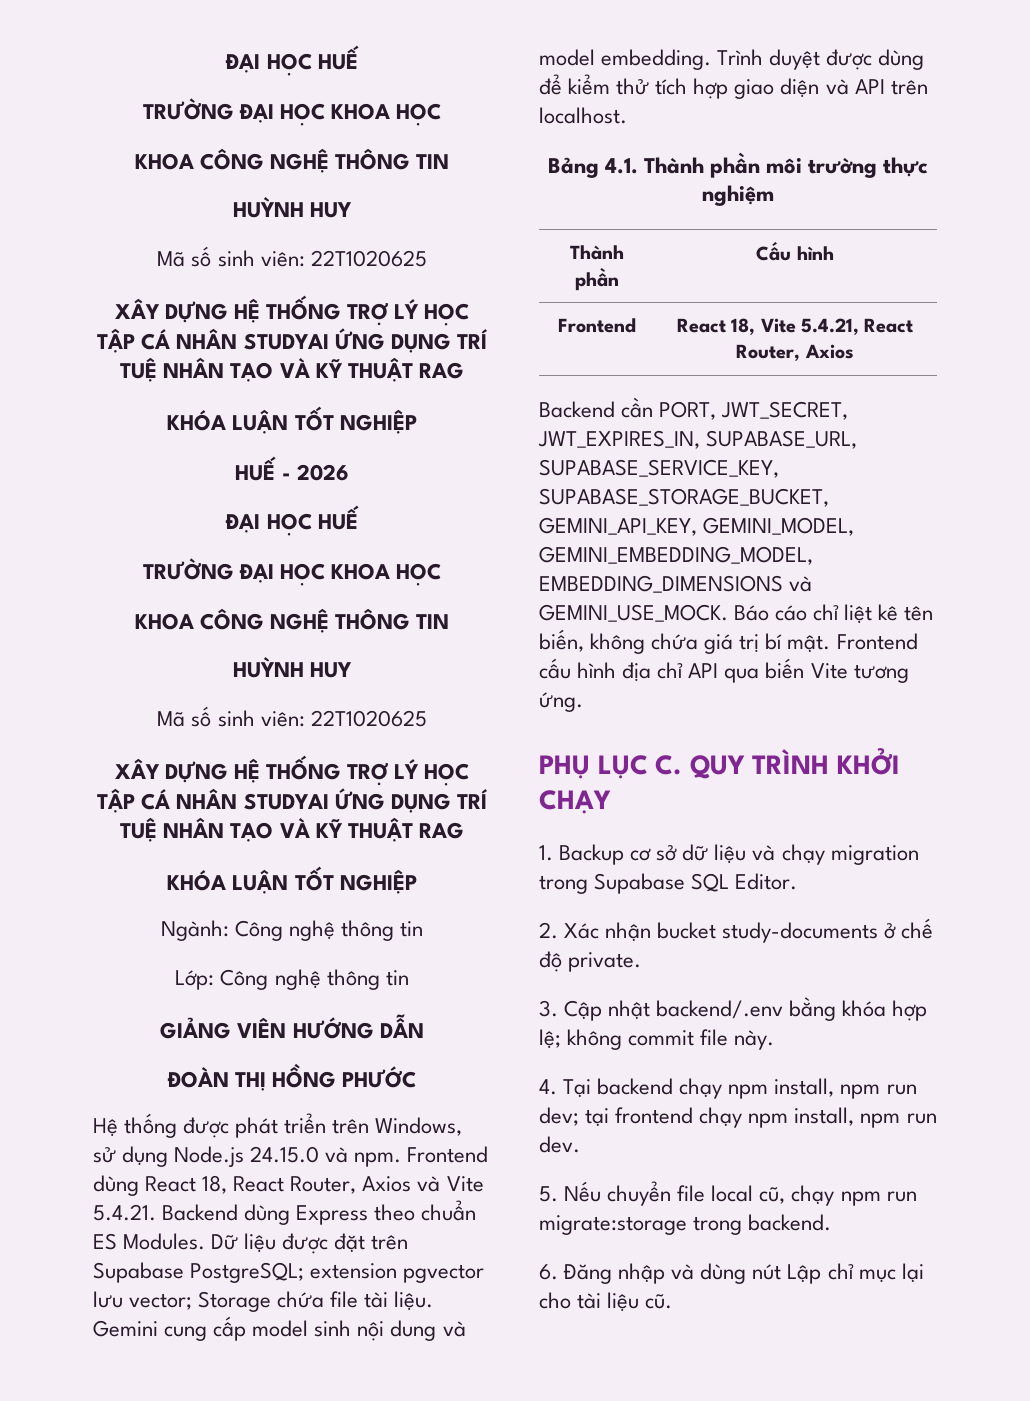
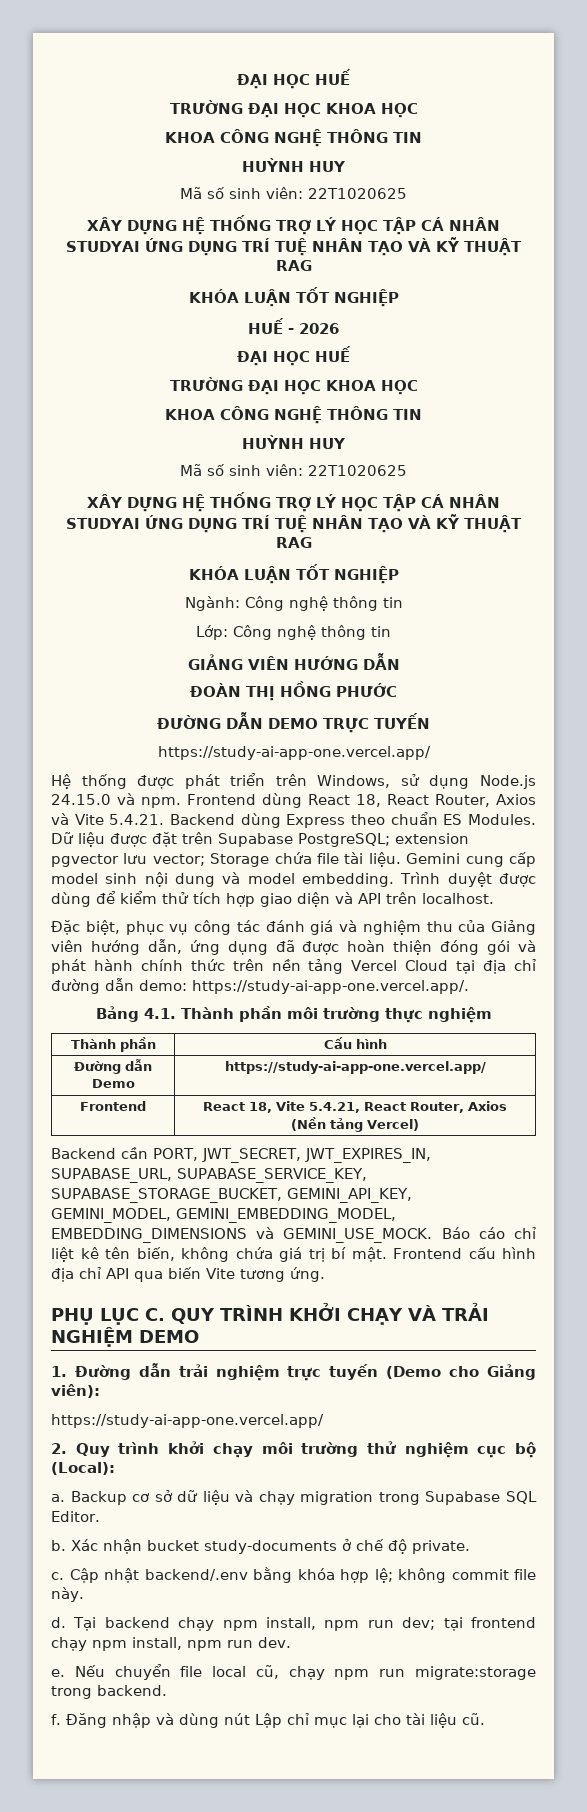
(417, 1077) none -> [157,712,430,733] [157,746,431,760] // ĐƯỜNG DẪN DEMO TRỰC TUYẾN // https://study-ai-app-one.vercel.app/
(627, 115) none -> [51,920,536,935] [51,939,537,955] [51,959,536,974] [51,978,469,994] // Đặc biệt, phục vụ công tác đánh giá và nghiệm thu của Giảng viên hướng dẫn, ứng dụng đã được hoàn thiện đóng gói và phát hành chính thức trên nền tảng Vercel Cloud tại địa chỉ đường dẫn demo: https://study-ai-app-one.vercel.app/.
(834, 253) none -> [74,1059,152,1074] [91,1079,135,1088] [224,1061,486,1074] // Đường dẫn Demo | https://study-ai-app-one.vercel.app/
(854, 351) none -> [291,1117,419,1132] (Nền tảng Vercel)
[539,845,553,861] // 1. -> [408,1302,489,1321] [51,1327,199,1347] [51,1363,537,1381] [51,1384,100,1398] [51,1414,324,1428] [51,1441,536,1458] [51,1462,115,1475] [51,1494,65,1502] VÀ TRẢI NGHIỆM DEMO // 1. Đường dẫn trải nghiệm trực tuyến (Demo cho Giảng viên): // https://study-ai-app-one.vercel.app/ // 2. Quy trình khởi chạy môi trường thử nghiệm cục bộ (Local): // a.
[539,922,558,939] 2. -> [51,1540,66,1551] b.
[539,1000,558,1017] 3. -> [51,1572,64,1580] c.
[539,1079,557,1095] 4. -> [51,1617,66,1628] d.
[539,1186,558,1202] 5. -> [51,1669,65,1677] e.
[539,1264,558,1280] 6. -> [51,1714,61,1725] f.

